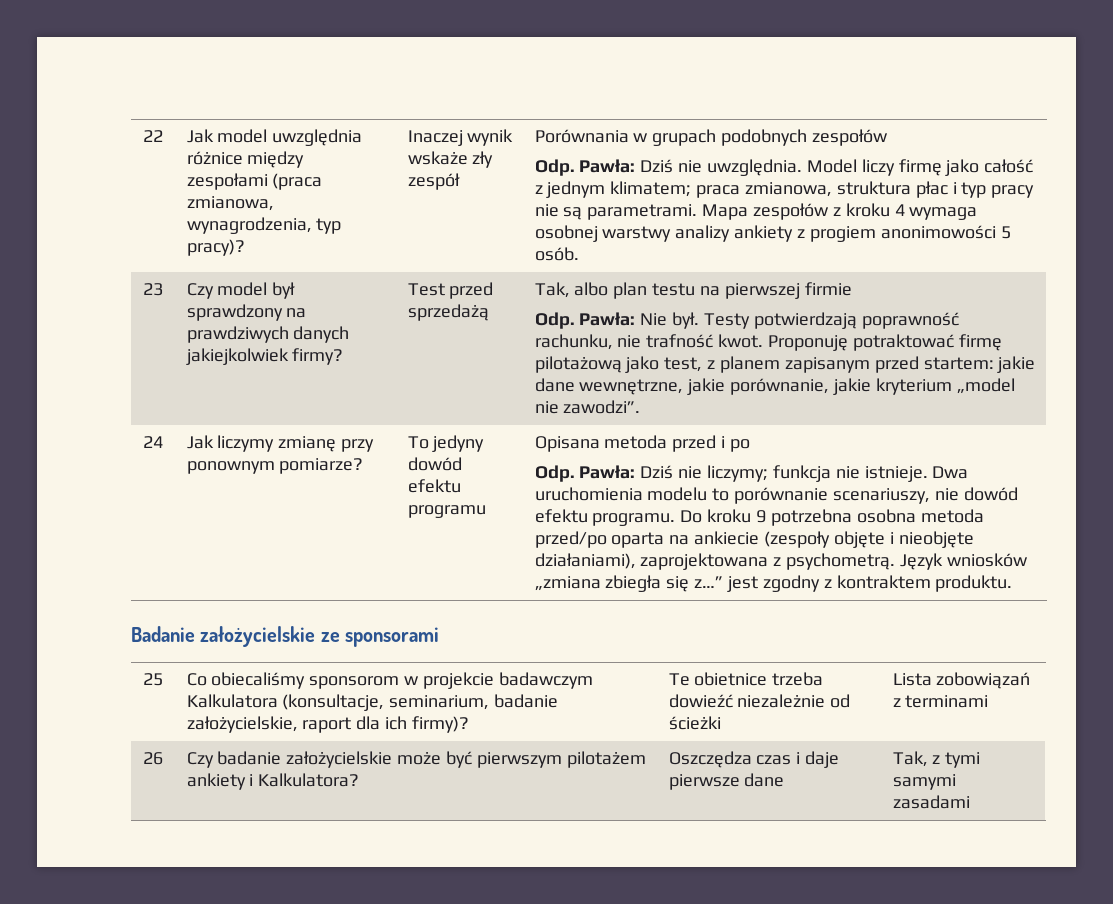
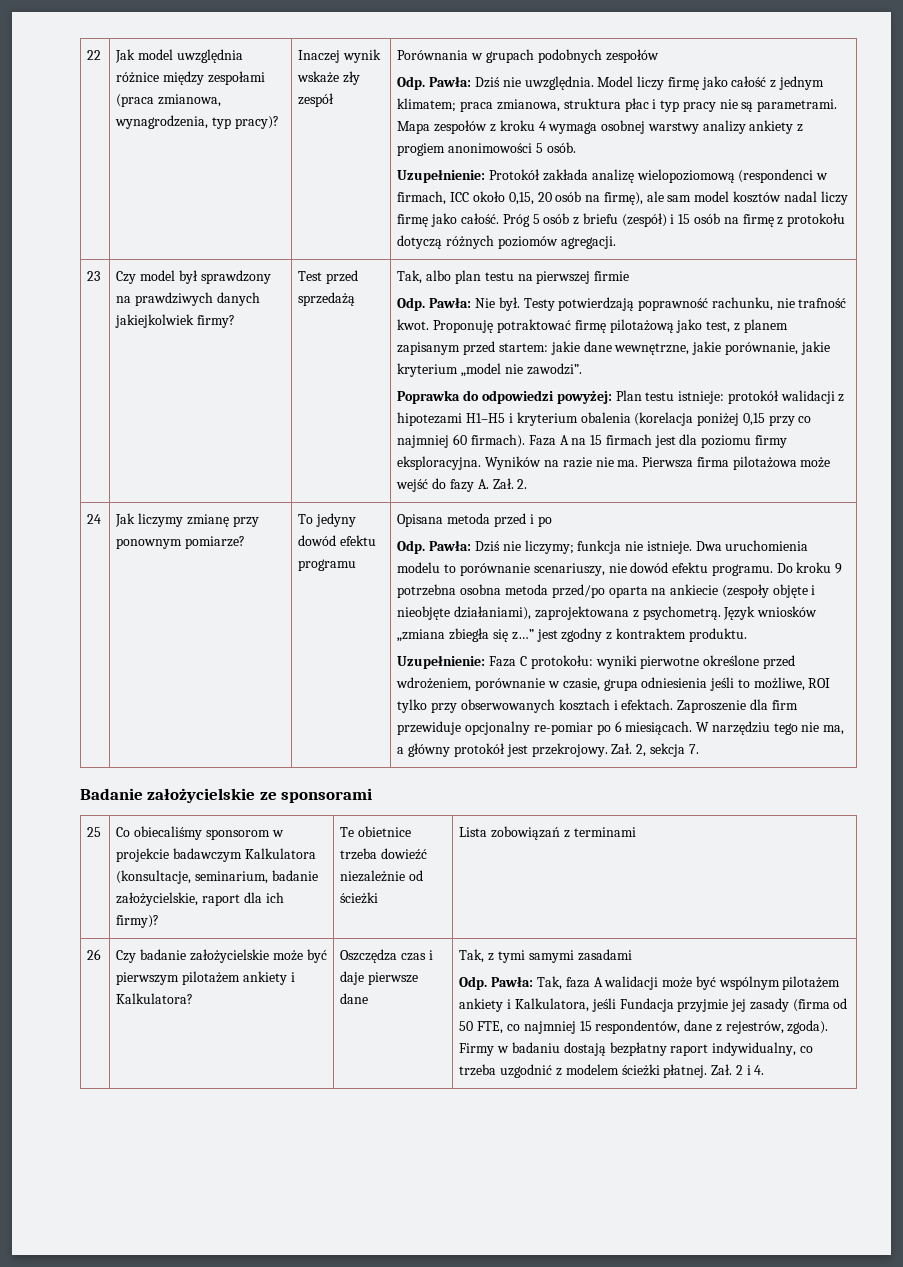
(579, 254) none -> [397,169,829,183] [397,191,848,205] [397,213,846,227] [397,235,616,249] // Uzupełnienie: Protokół zakłada analizę wielopoziomową (respondenci w firmach, ICC około 0,15, 20 osób na firmę), ale sam model kosztów nadal liczy firmę jako całość. Próg 5 osób z briefu (zespół) i 15 osób na firmę z protokołu dotyczą różnych poziomów agregacji.
(641, 407) none -> [397,390,845,404] [397,412,812,426] [397,434,787,448] [397,456,831,470] [396,478,528,492] // Poprawka do odpowiedzi powyżej: Plan testu istnieje: protokół walidacji z hipotezami H1–H5 i kryterium obalenia (korelacja poniżej 0,15 przy co najmniej 60 firmach). Faza A na 15 firmach jest dla poziomu firmy eksploracyjna. Wyników na razie nie ma. Pierwsza firma pilotażowa może wejść do fazy A. Zał. 2.
(1013, 583) none -> [397,655,795,669] [396,677,831,691] [397,699,798,713] [397,721,845,735] [397,743,699,757] // Uzupełnienie: Faza C protokołu: wyniki pierwotne określone przed wdrożeniem, porównanie w czasie, grupa odniesienia jeśli to możliwe, ROI tylko przy obserwowanych kosztach i efektach. Zaproszenie dla firm przewiduje opcjonalny re-pomiar po 6 miesiącach. W narzędziu tego nie ma, a główny protokół jest przekrojowy. Zał. 2, sekcja 7.
(970, 802) none -> [459,976,841,990] [459,998,848,1012] [459,1020,829,1034] [459,1042,813,1056] [459,1064,765,1078] // Odp. Pawła: Tak, faza A walidacji może być wspólnym pilotażem ankiety i Kalkulatora, jeśli Fundacja przyjmie jej zasady (firma od 50 FTE, co najmniej 15 respondentów, dane z rejestrów, zgoda). Firmy w badaniu dostają bezpłatny raport indywidualny, co trzeba uzgodnić z modelem ścieżki płatnej. Zał. 2 i 4.

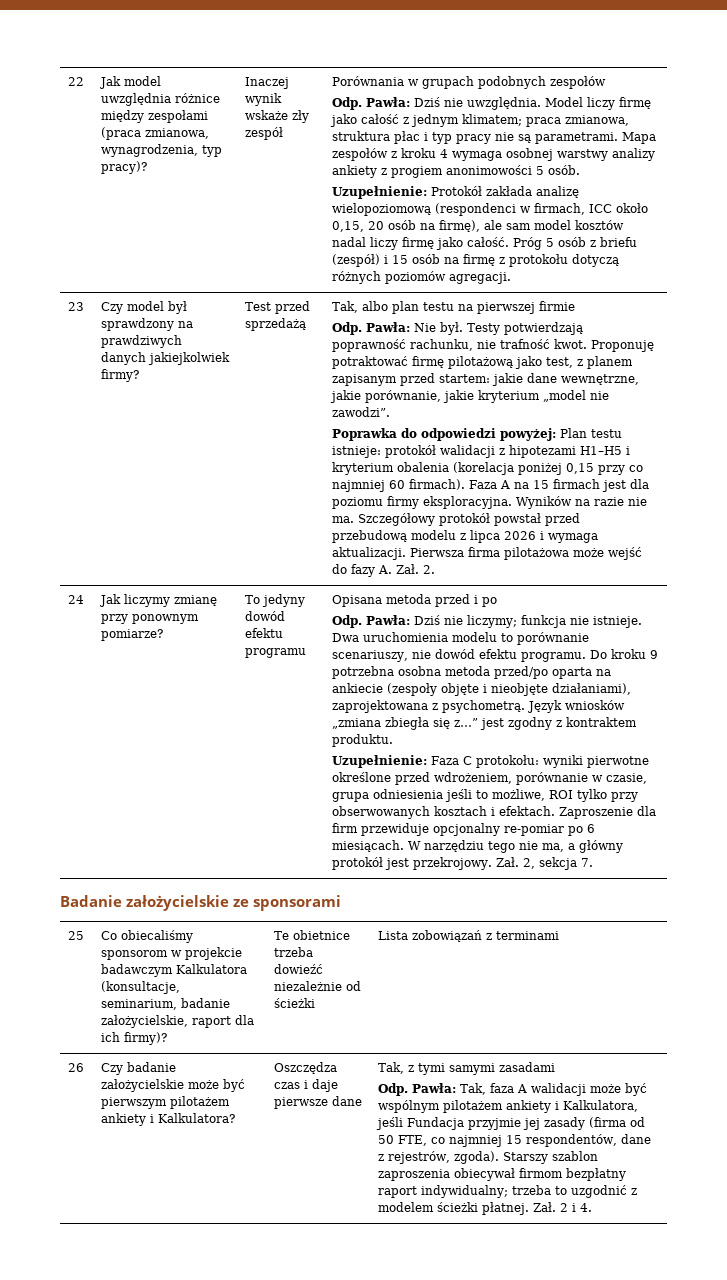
(639, 463) none -> [358,513,581,526] [332,530,599,543] [332,547,407,560] Szczegółowy protokół powstał przed przebudową modelu z lipca 2026 i wymaga aktualizacji.
[459,1042,813,1056] [459,1064,497,1076] Firmy w badaniu dostają bezpłatny raport indywidualny, co trzeba -> [503,1151,599,1164] [378,1168,627,1181] [378,1185,568,1198] Starszy szablon zaproszenia obiecywał firmom bezpłatny raport indywidualny; trzeba to

